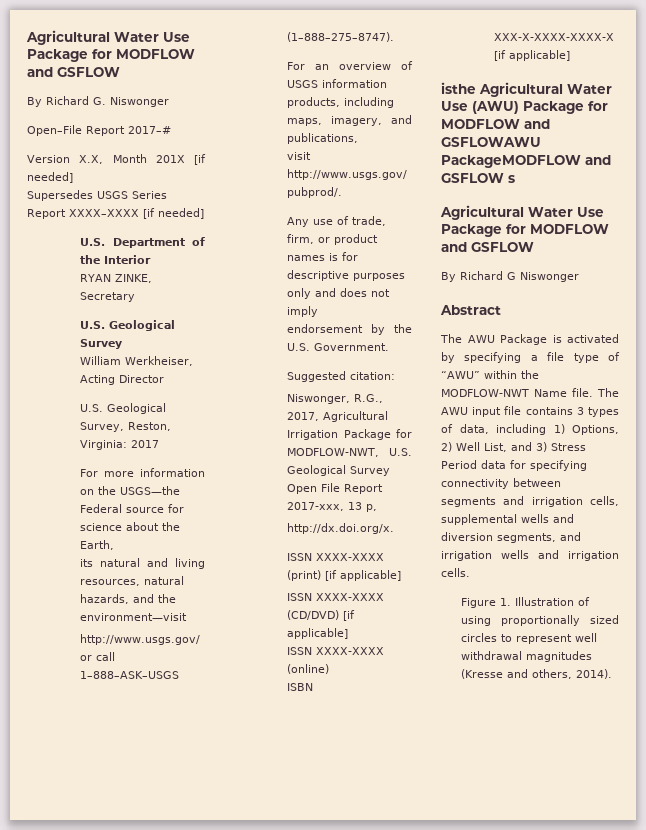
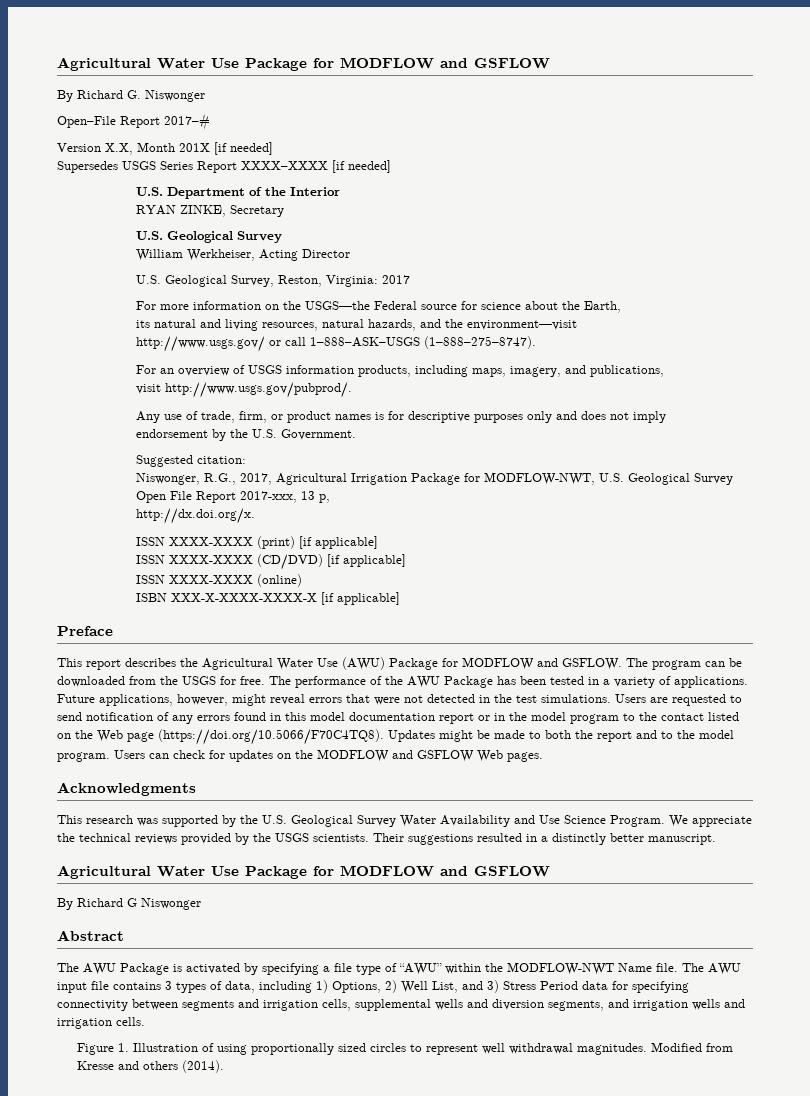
[441,82,476,94] isthe -> [57,626,113,636] [57,658,198,670] Preface // This report describes the
[441,137,541,147] [441,155,611,168] [441,173,515,183] GSFLOWAWU PackageMODFLOW and GSFLOW s -> [562,658,742,670] [57,676,748,688] [57,694,742,706] [57,712,739,724] [57,729,734,745] [57,749,543,762] [57,782,196,796] [57,815,752,827] [57,833,716,845] GSFLOW. The program can be downloaded from the USGS for free. The performance of the AWU Package has been tested in a variety of applications. Future applications, however, might reveal errors that were not detected in the test simulations. Users are requested to send notification of any errors found in this model documentation report or in the model program to the contact listed on the Web page (https://doi.org/10.5066/F70C4TQ8). Updates might be made to both the report and to the model program. Users can check for updates on the MODFLOW and GSFLOW Web pages. // Acknowledgments // This research was supported by the U.S. Geological Survey Water Availability and Use Science Program. We appreciate the technical reviews provided by the USGS scientists. Their suggestions resulted in a distinctly better manuscript.
[526,651,593,662] [461,669,613,679] magnitudes (Kresse and others, 2014). -> [576,1042,733,1055] [76,1060,224,1073] magnitudes. Modified from Kresse and others (2014).

